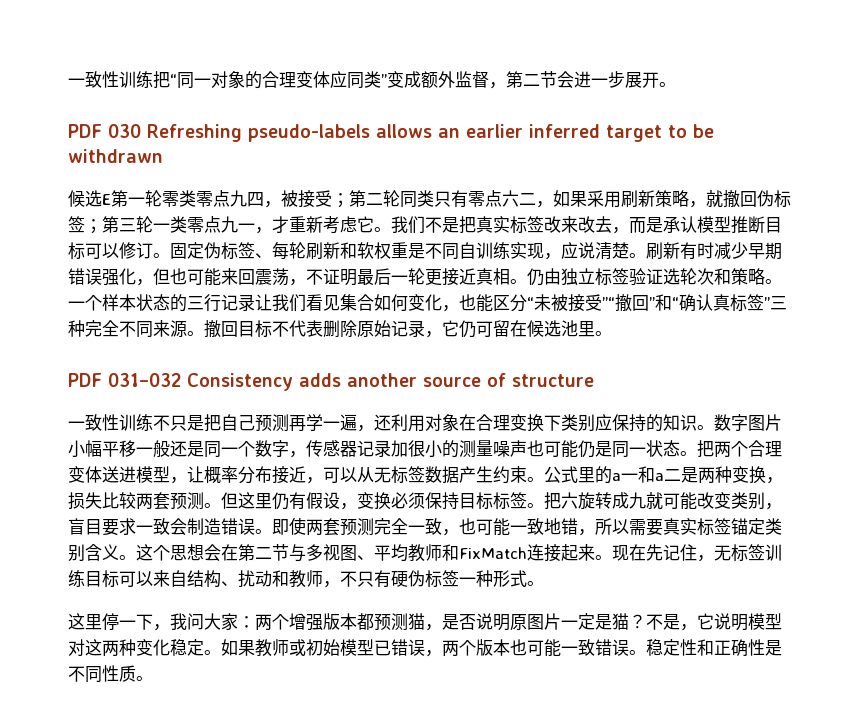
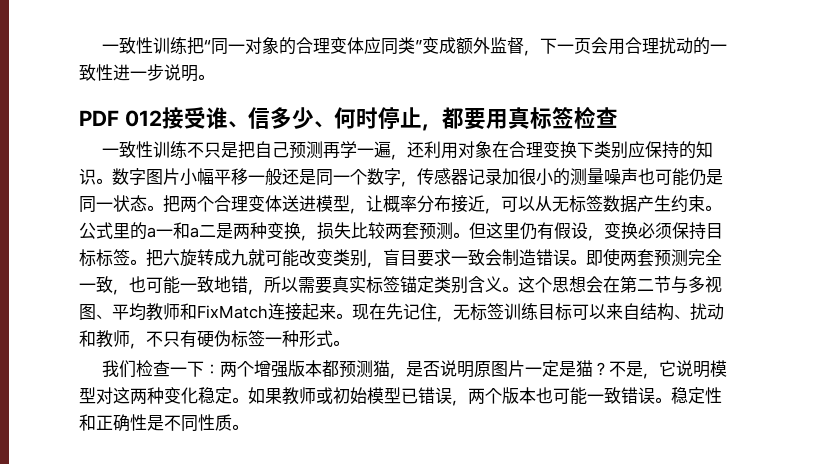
[506,71,676,88] [68,124,714,142] [68,149,163,163] [68,190,791,208] [68,216,782,234] [68,242,782,260] [68,268,782,286] [68,294,787,312] [68,320,612,338] [68,373,594,391] 第二节会进一步展开。 // PDF 030 Refreshing pseudo-labels allows an earlier inferred target to be withdrawn // 候选E第一轮零类零点九四，被接受；第二轮同类只有零点六二，如果采用刷新策略，就撤回伪标签；第三轮一类零点九一，才重新考虑它。我们不是把真实标签改来改去，而是承认模型推断目标可以修订。固定伪标签、每轮刷新和软权重是不同自训练实现，应说清楚。刷新有时减少早期错误强化，但也可能来回震荡，不证明最后一轮更接近真相。仍由独立标签验证选轮次和策略。一个样本状态的三行记录让我们看见集合如何变化，也能区分“未被接受”“撤回”和“确认真标签”三种完全不同来源。撤回目标不代表删除原始记录，它仍可留在候选池里。 // PDF 031–032 Consistency adds another source of structure -> [540,37,728,55] [79,64,214,82] [79,106,618,131] 下一页会用合理扰动的一致性进一步说明。 // PDF 012接受谁、信多少、何时停止，都要用真标签检查
[68,613,238,631] 这里停一下，我问大家 -> [102,360,205,378] 我们检查一下

